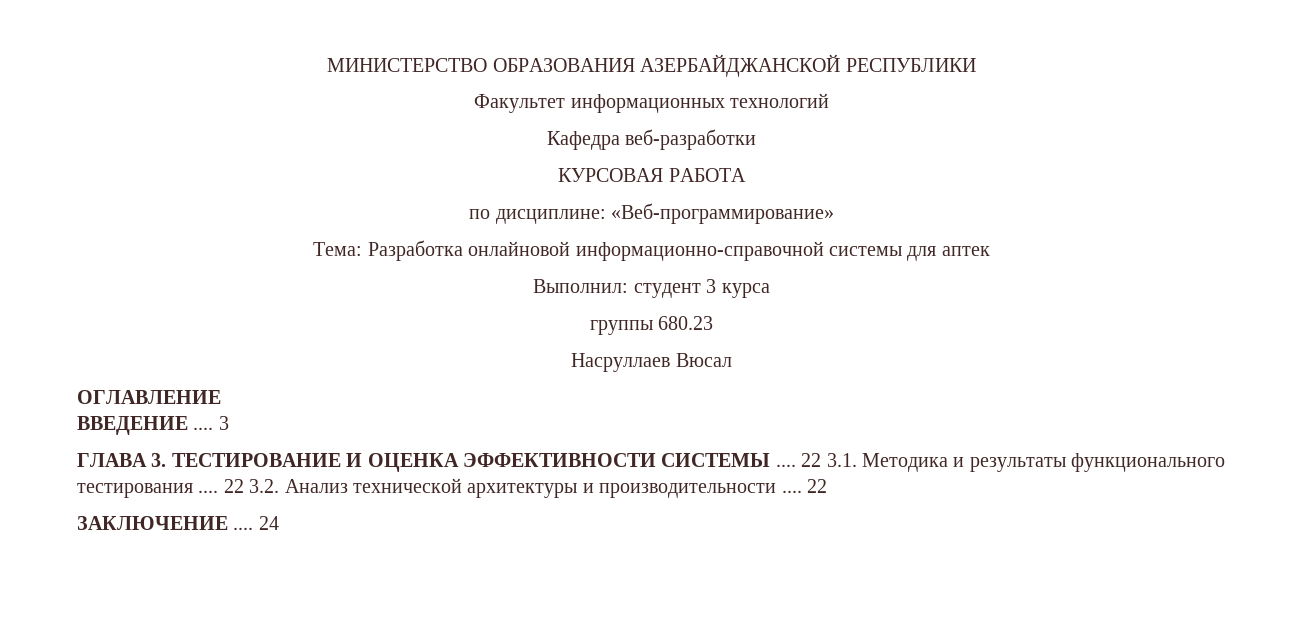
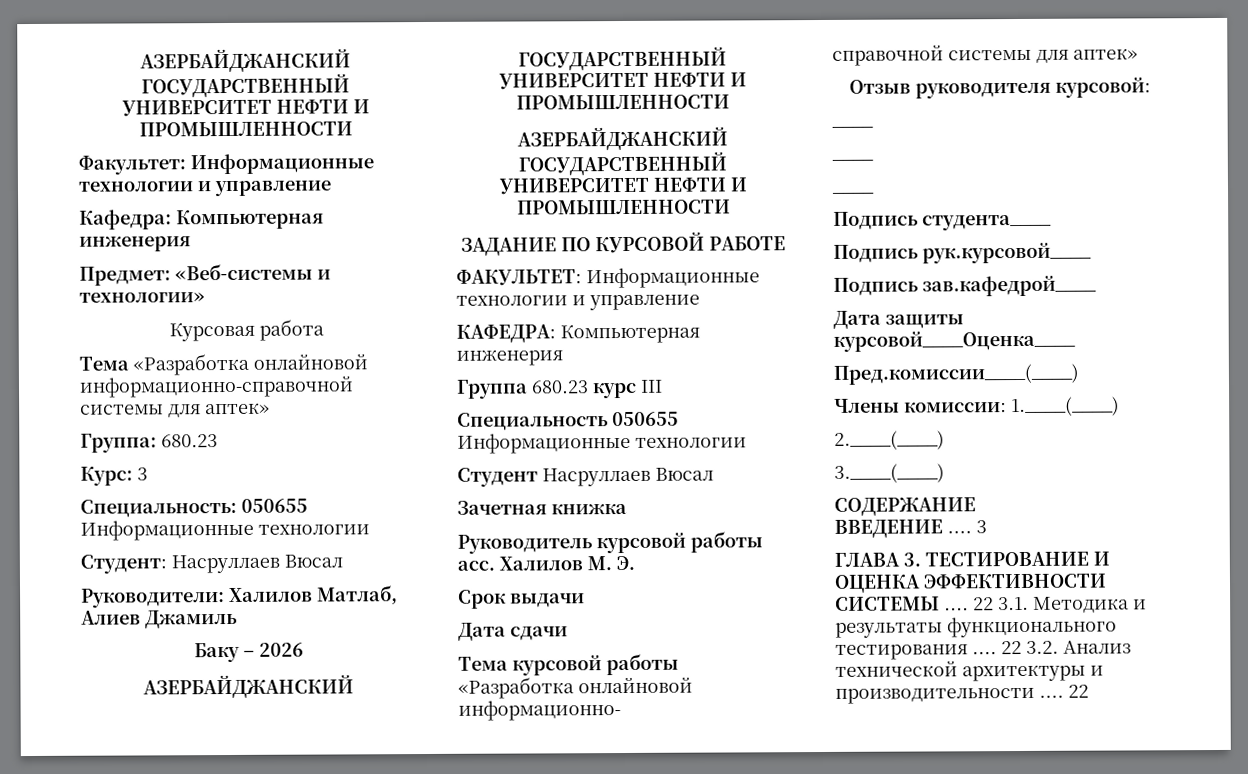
[327,54,976,77] [474,93,829,113] [546,129,757,150] [558,168,746,182] [469,203,834,224] [313,240,990,261] [533,279,770,298] [589,316,714,335] [571,353,732,372] [77,390,221,404] МИНИСТЕРСТВО ОБРАЗОВАНИЯ АЗЕРБАЙДЖАНСКОЙ РЕСПУБЛИКИ // Факультет информационных технологий // Кафедра веб-разработки // КУРСОВАЯ РАБОТА // по дисциплине: «Веб-программирование» // Тема: Разработка онлайновой информационно-справочной системы для аптек // Выполнил: студент 3 курса // группы 680.23 // Насруллаев Вюсал // ОГЛАВЛЕНИЕ -> [140,48,351,73] [141,73,350,98] [121,99,370,117] [138,121,353,137] [78,153,374,175] [78,180,332,197] [79,209,324,230] [79,236,191,252] [79,263,331,286] [79,292,205,303] [169,319,324,342] [79,353,368,376] [79,376,354,398] [80,402,270,418] [80,433,218,453] [80,466,148,486] [80,498,308,518] [80,519,370,541] [80,554,343,574] [81,585,398,608] [81,609,237,629] [193,642,304,663] [143,674,354,699] [518,46,727,71] [498,72,747,90] [515,94,730,110] [517,126,728,151] [518,151,727,176] [498,177,748,195] [516,199,731,215] [461,231,786,256] [456,267,760,289] [456,294,700,311] [456,324,700,344] [456,349,563,366] [456,379,663,399] [457,411,679,431] [457,432,747,454] [457,467,714,487] [457,500,627,515] [457,531,763,554] [457,555,635,571] [458,589,585,609] [458,622,568,641] [458,653,679,676] [458,677,693,699] [458,700,621,721] [832,45,1138,66] [848,77,1151,99] [831,126,874,128] [831,159,874,161] [832,192,875,194] [833,211,1052,231] [833,242,1092,264] [833,275,1097,297] [833,310,964,329] [833,330,1076,352] [833,363,1079,385] [834,396,1120,417] [834,430,945,450] [834,463,945,483] [834,497,976,516] АЗЕРБАЙДЖАНСКИЙ ГОСУДАРСТВЕННЫЙ УНИВЕРСИТЕТ НЕФТИ И ПРОМЫШЛЕННОСТИ // Факультет: Информационные технологии и управление // Кафедра: Компьютерная инженерия // Предмет: «Веб-системы и технологии» // Курсовая работа // Тема «Разработка онлайновой информационно-справочной системы для аптек» // Группа: 680.23 // Курc: 3 // Специальность: 050655 Информационные технологии // Студент: Насруллаев Вюсал // Руководители: Халилов Матлаб, Алиев Джамиль // Баку – 2026 // АЗЕРБАЙДЖАНСКИЙ ГОСУДАРСТВЕННЫЙ УНИВЕРСИТЕТ НЕФТИ И ПРОМЫШЛЕННОСТИ // АЗЕРБАЙДЖАНСКИЙ ГОСУДАРСТВЕННЫЙ УНИВЕРСИТЕТ НЕФТИ И ПРОМЫШЛЕННОСТИ // ЗАДАНИЕ ПО КУРСОВОЙ РАБОТЕ // ФАКУЛЬТЕТ: Информационные технологии и управление // КАФЕДРА: Компьютерная инженерия // Группа 680.23 курс III // Специальность 050655 Информационные технологии // Студент Насруллаев Вюсал // Зачетная книжка // Руководитель курсовой работы асс. Халилов М. Э. // Срок выдачи // Дата сдачи // Тема курсовой работы «Разработка онлайновой информационно- // справочной системы для аптек» // Отзыв руководителя курсовой: // ____ // ____ // ____ // Подпись студента____ // Подпись рук.курсовой____ // Подпись зав.кафедрой____ // Дата защиты курсовой____Оценка____ // Пред.комиссии____(____) // Члены комиссии: 1.____(____) // 2.____(____) // 3.____(____) // СОДЕРЖАНИЕ
[77,516,279,530] // ЗАКЛЮЧЕНИЕ .... 24 -> (1089, 691) none

